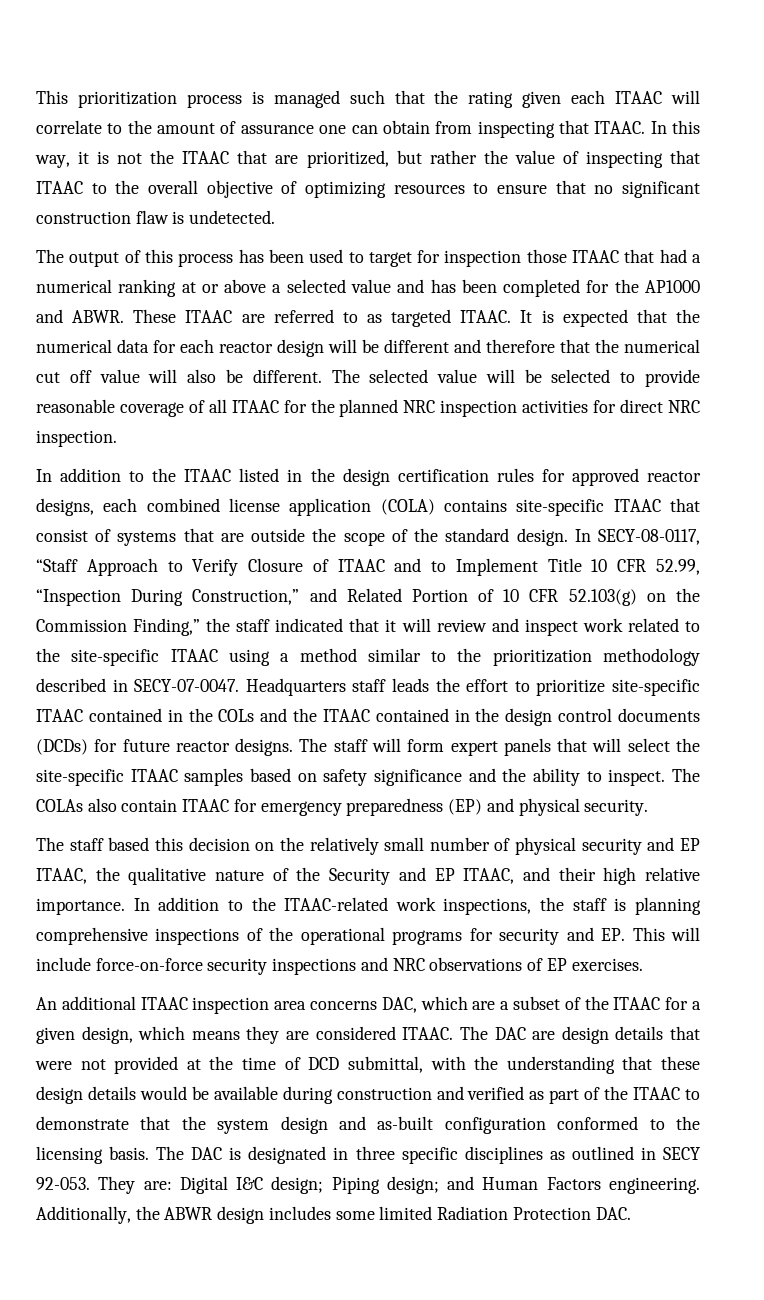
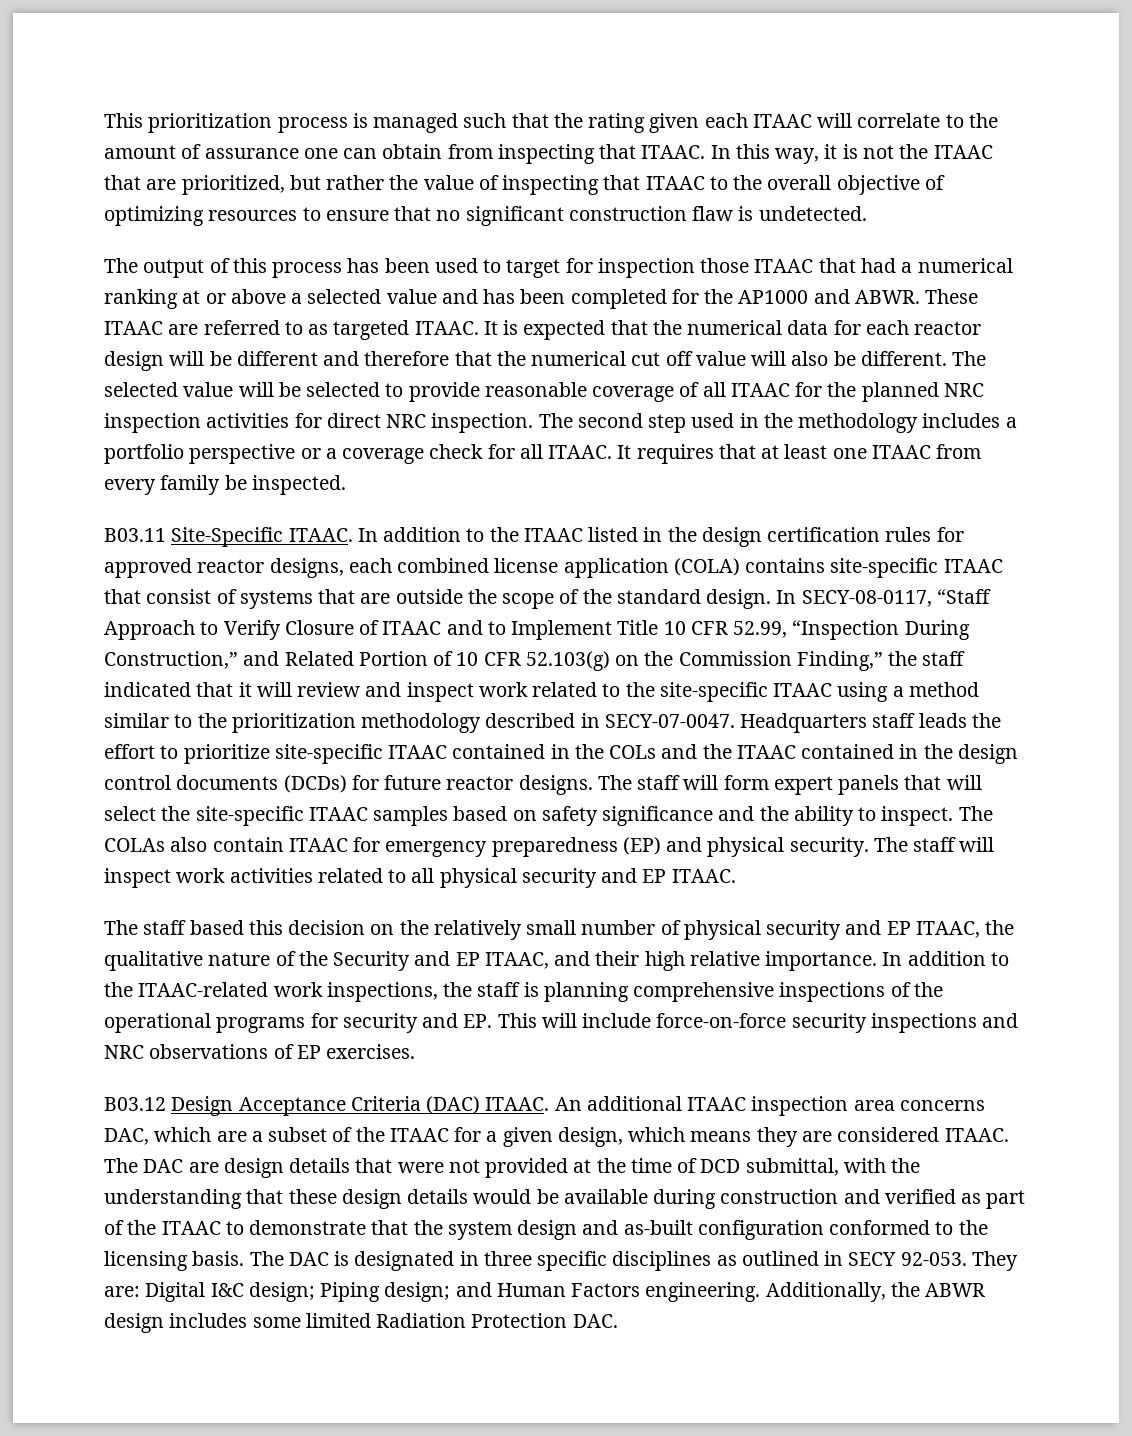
(117, 438) // -> [538,413,1017,433] [104,444,982,464] [104,475,346,495] [104,527,353,547] The second step used in the methodology includes a portfolio perspective or a coverage check for all ITAAC. It requires that at least one ITAAC from every family be inspected. // B03.11 Site-Specific ITAAC.
(649, 807) none -> [873,837,995,852] [104,868,736,888] The staff will inspect work activities related to all physical security and EP ITAAC.
(643, 964) none -> [104,1096,550,1116] B03.12 Design Acceptance Criteria (DAC) ITAAC.

